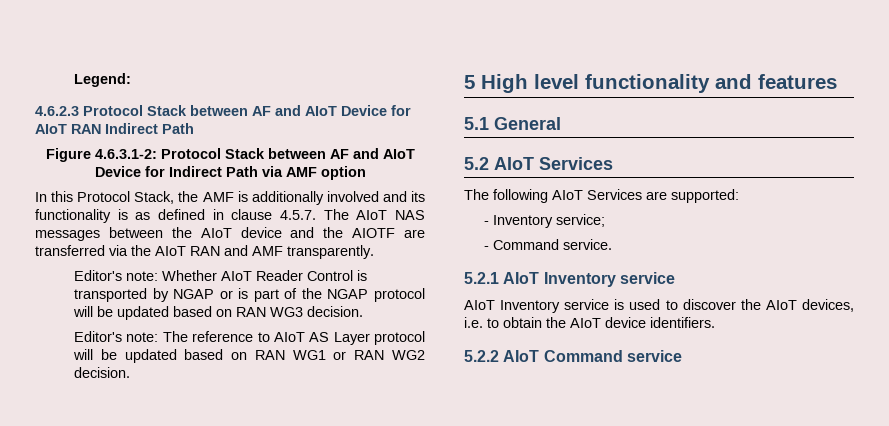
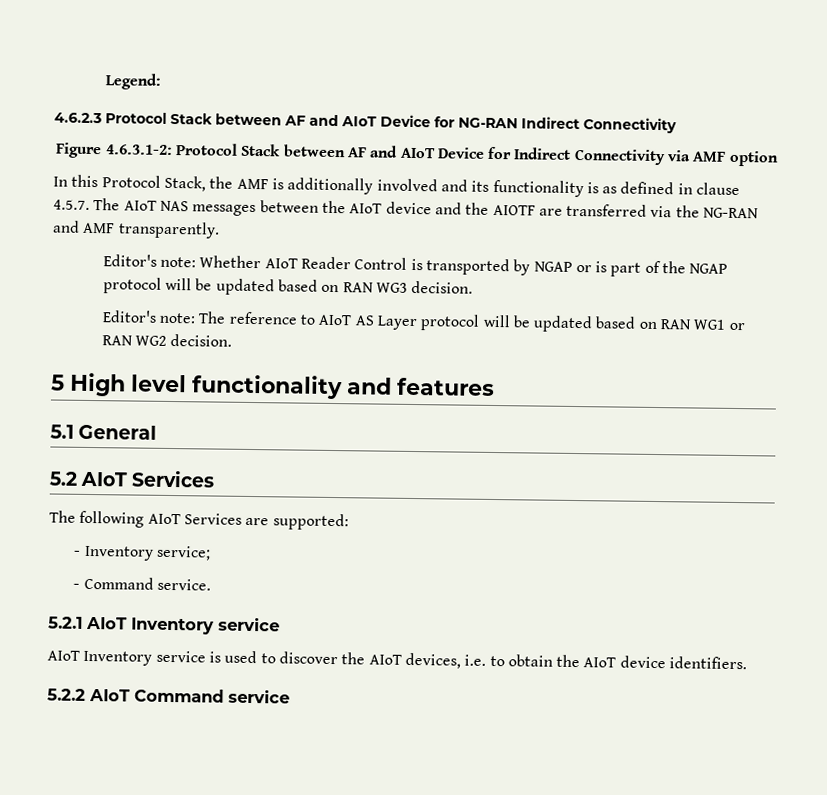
[35,123,194,134] AIoT RAN Indirect Path -> [458,116,677,134] NG-RAN Indirect Connectivity
[225,166,258,177] Path -> [573,148,666,166] Connectivity
[155,246,220,256] AIoT RAN -> [703,207,760,219] NG-RAN

